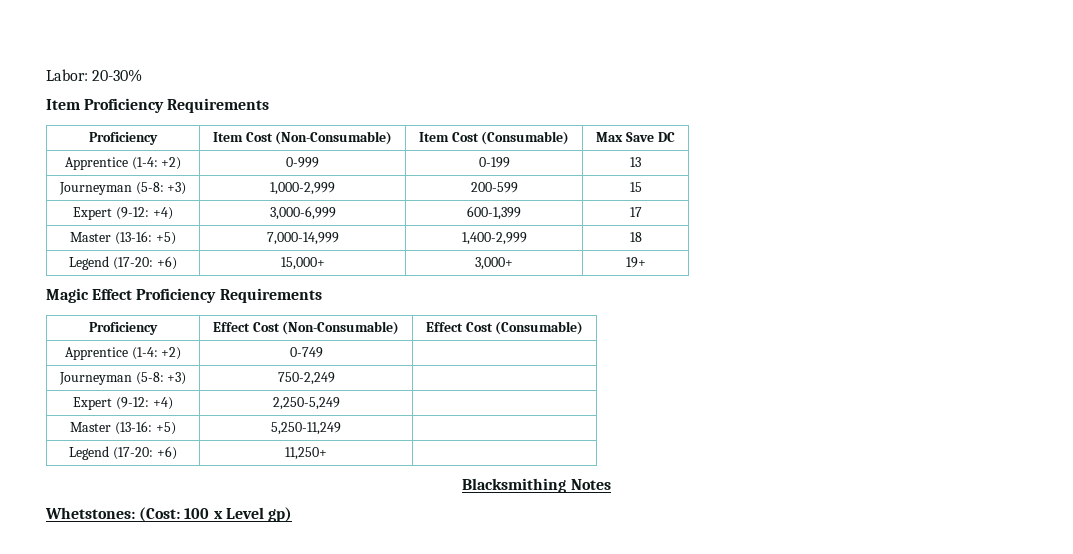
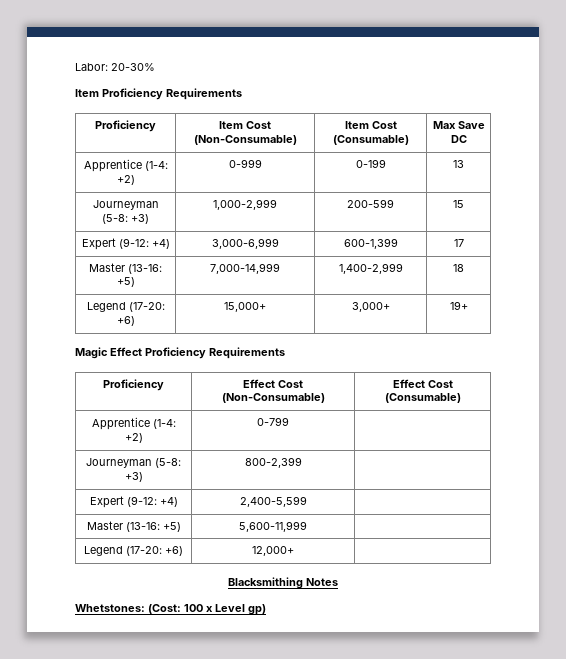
[289,347,323,358] [58,372,187,385] [277,372,335,385] [73,397,173,410] [272,397,340,410] [70,421,176,435] [271,422,341,435] [69,446,177,460] [285,447,327,460] 0-749 | // Journeyman (5-8: +3) | 750-2,249 | // Expert (9-12: +4) | 2,250-5,249 | // Master (13-16: +5) | 5,250-11,249 | // Legend (17-20: +6) | 11,250+ -> [257,417,289,426] [86,458,181,468] [124,472,143,482] [244,457,302,468] [89,496,178,508] [239,496,307,507] [86,521,181,532] [239,521,307,532] [84,546,183,556] [252,546,294,556] 0-799 | // Journeyman (5-8: +3) | 800-2,399 | // Expert (9-12: +4) | 2,400-5,599 | // Master (13-16: +5) | 5,600-11,999 | // Legend (17-20: +6) | 12,000+

